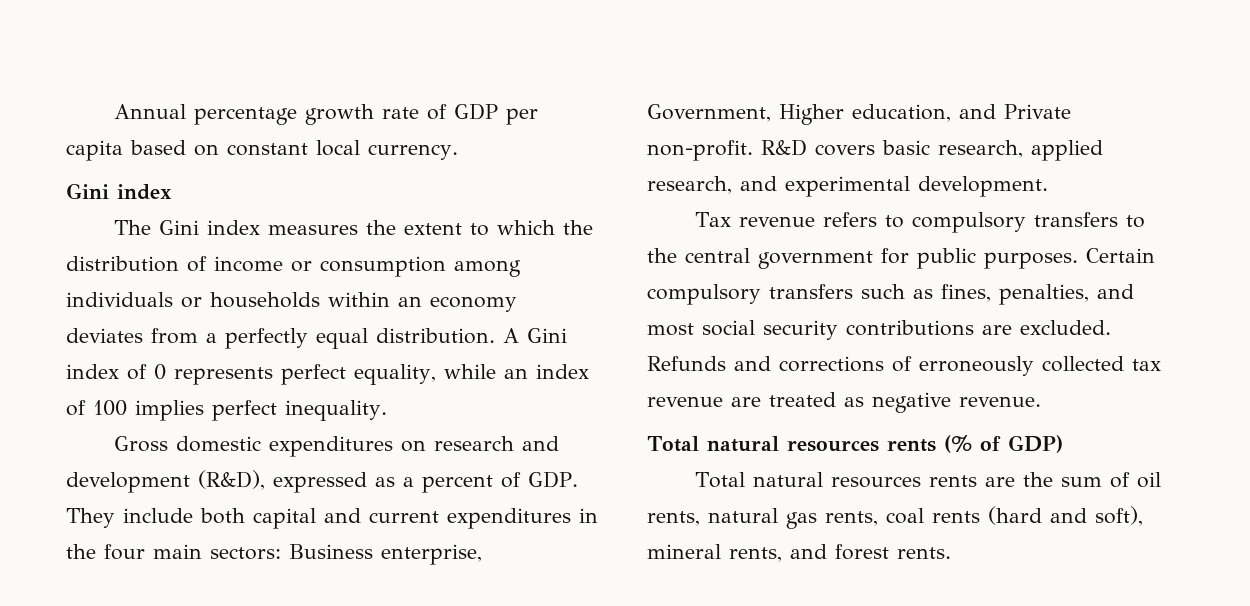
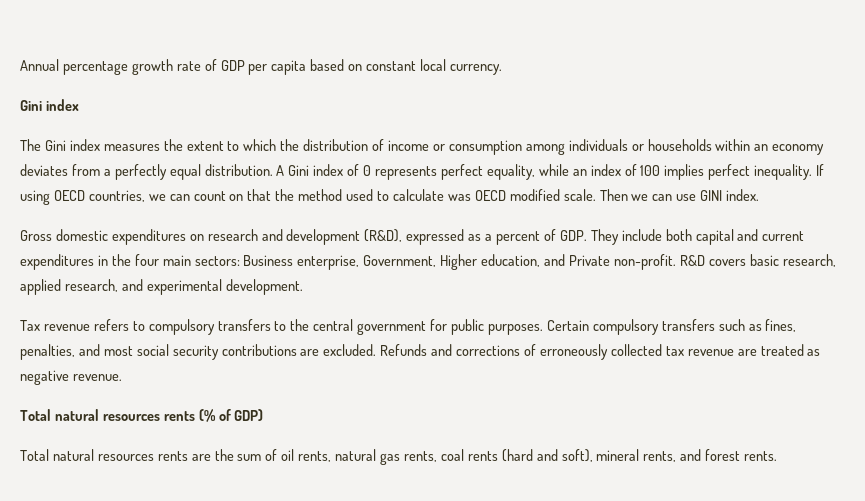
(387, 410) none -> [816,164,825,176] [20,189,760,205] If using OECD countries, we can count on that the method used to calculate was OECD modified scale. Then we can use GINI index.

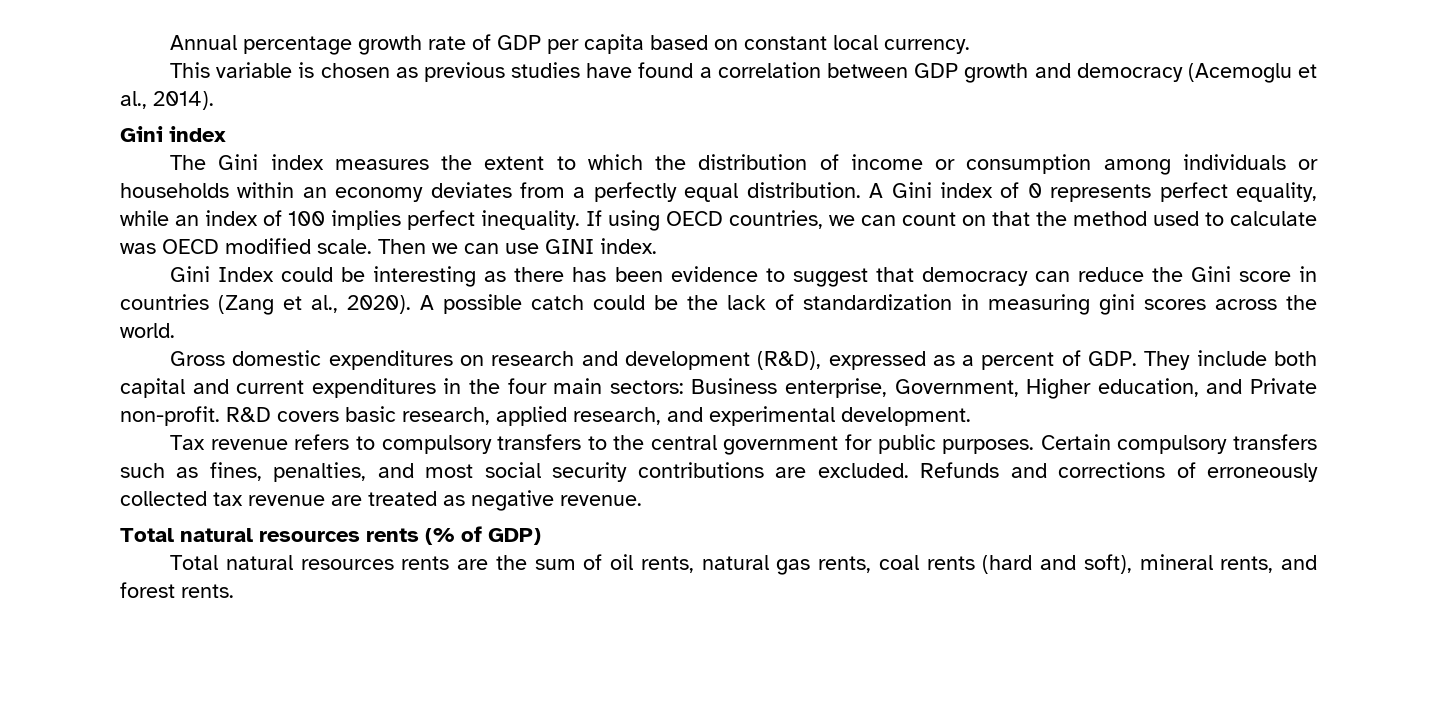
(502, 69) none -> [170,62,1317,83] [120,91,214,110] // This variable is chosen as previous studies have found a correlation between GDP growth and democracy (Acemoglu et al., 2014).
(760, 195) none -> [170,266,1318,287] [120,294,1317,315] [120,323,175,338] // Gini Index could be interesting as there has been evidence to suggest that democracy can reduce the Gini score in countries (Zang et al., 2020). A possible catch could be the lack of standardization in measuring gini scores across the world.

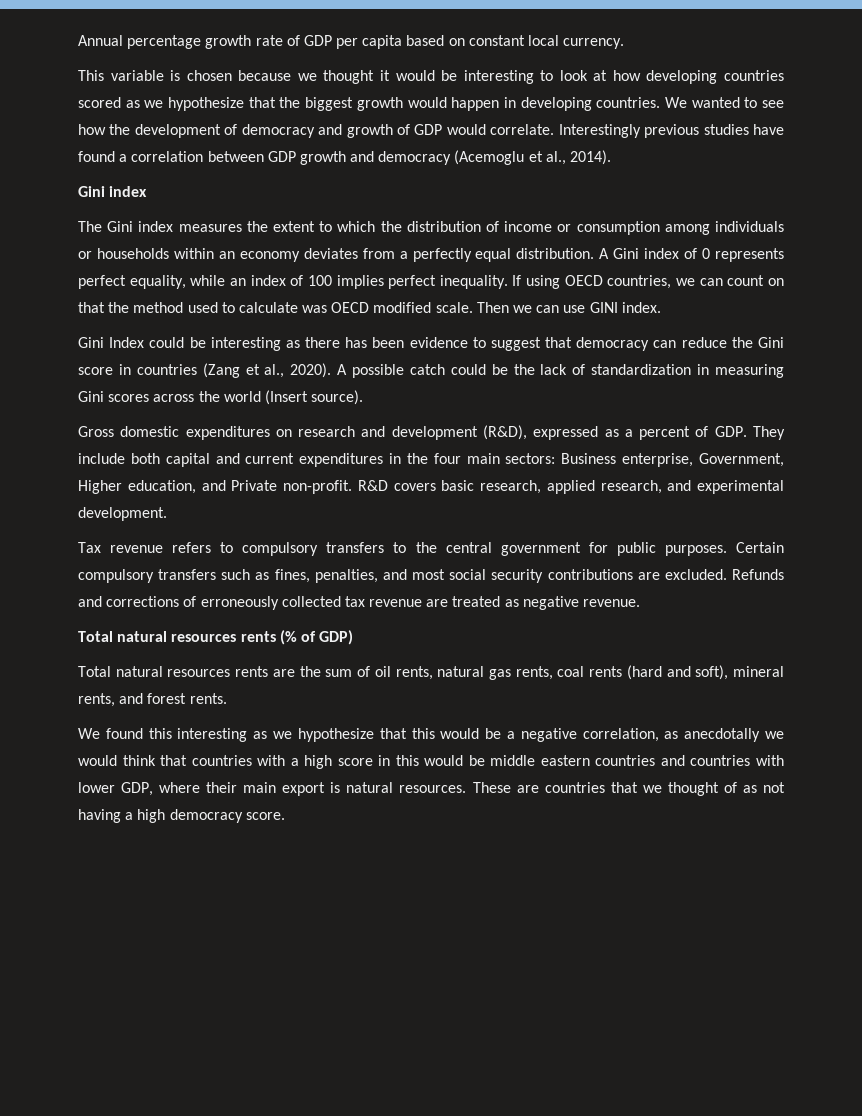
[395,67,418,78] as -> [238,70,784,84] [78,97,784,111] [78,124,641,138] because we thought it would be interesting to look at how developing countries scored as we hypothesize that the biggest growth would happen in developing countries. We wanted to see how the development of democracy and growth of GDP would correlate. Interestingly
[1099,294,1135,315] gini -> [78,391,104,402] Gini
[120,323,175,338] world. -> [223,390,364,405] world (Insert source).
(234, 591) none -> [78,728,784,742] [78,755,784,769] [78,782,785,796] [78,809,285,823] // We found this interesting as we hypothesize that this would be a negative correlation, as anecdotally we would think that countries with a high score in this would be middle eastern countries and countries with lower GDP, where their main export is natural resources. These are countries that we thought of as not having a high democracy score.

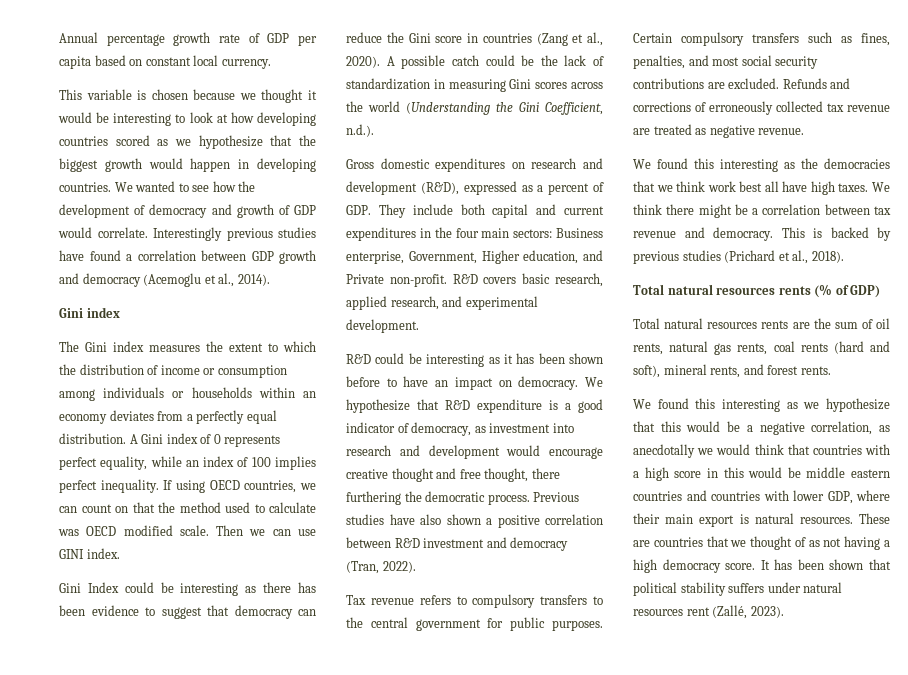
[264,390,364,405] (Insert source). -> [406,102,603,115] [346,124,374,137] (Understanding the Gini Coefficient, n.d.).
(167, 514) none -> [346,353,603,367] [346,376,603,390] [346,399,603,413] [346,422,574,436] [346,445,603,459] [346,468,560,482] [346,491,580,505] [346,514,603,528] [346,537,569,551] [346,561,416,574] // R&D could be interesting as it has been shown before to have an impact on democracy. We hypothesize that R&D expenditure is a good indicator of democracy, as investment into research and development would encourage creative thought and free thought, there furthering the democratic process. Previous studies have also shown a positive correlation between R&D investment and democracy (Tran, 2022).
(641, 603) none -> [633,158,890,172] [633,181,890,195] [633,204,891,218] [633,227,891,241] [633,250,844,264] // We found this interesting as the democracies that we think work best all have high taxes. We think there might be a correlation between tax revenue and democracy. This is backed by previous studies (Prichard et al., 2018).
(285, 816) none -> [760,559,891,570] [633,582,843,596] [633,605,784,619] It has been shown that political stability suffers under natural resources rent (Zallé, 2023).

